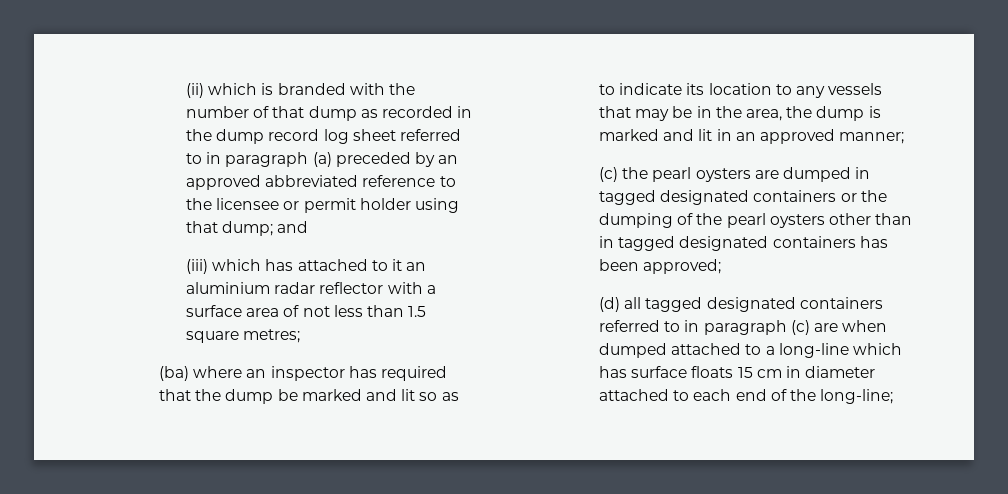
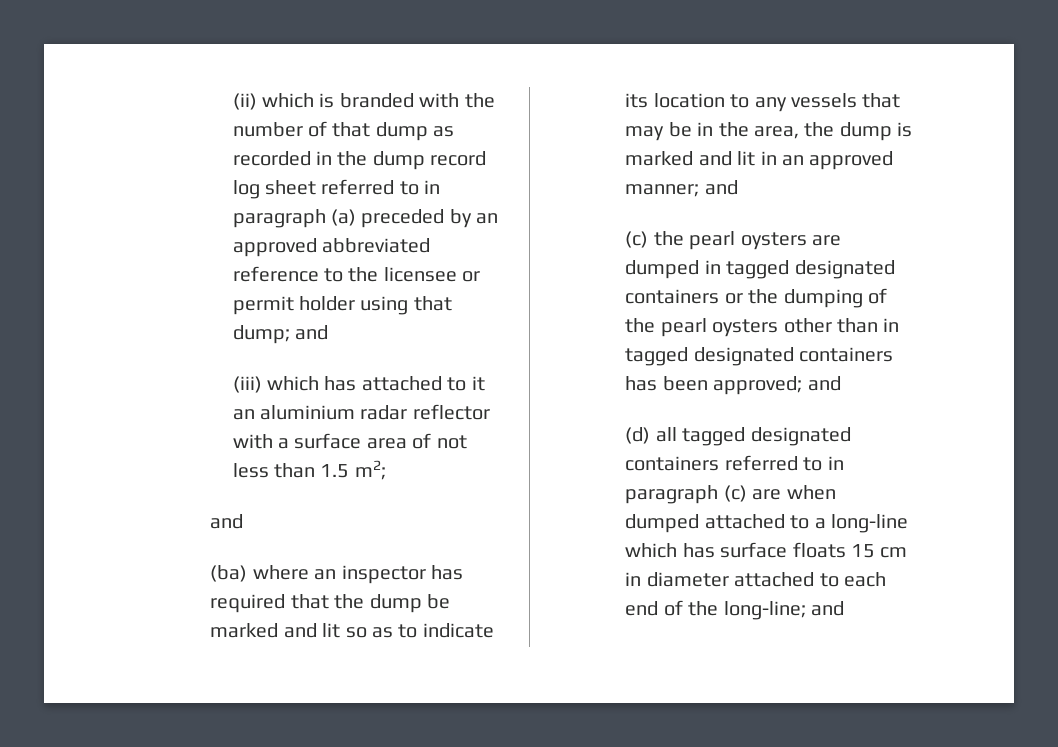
[186,329,301,343] square metres; -> [354,460,386,480] [210,514,244,529] m2; // and
(905, 138) none -> [704,180,738,195] and
(722, 266) none -> [807,376,841,391] and
(894, 396) none -> [811,601,845,616] and

